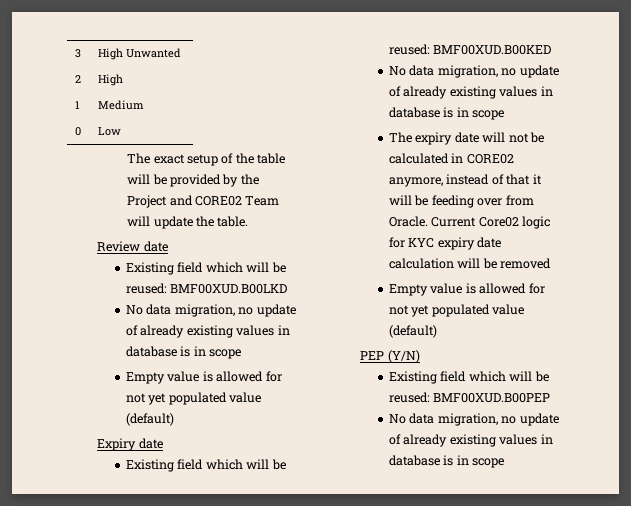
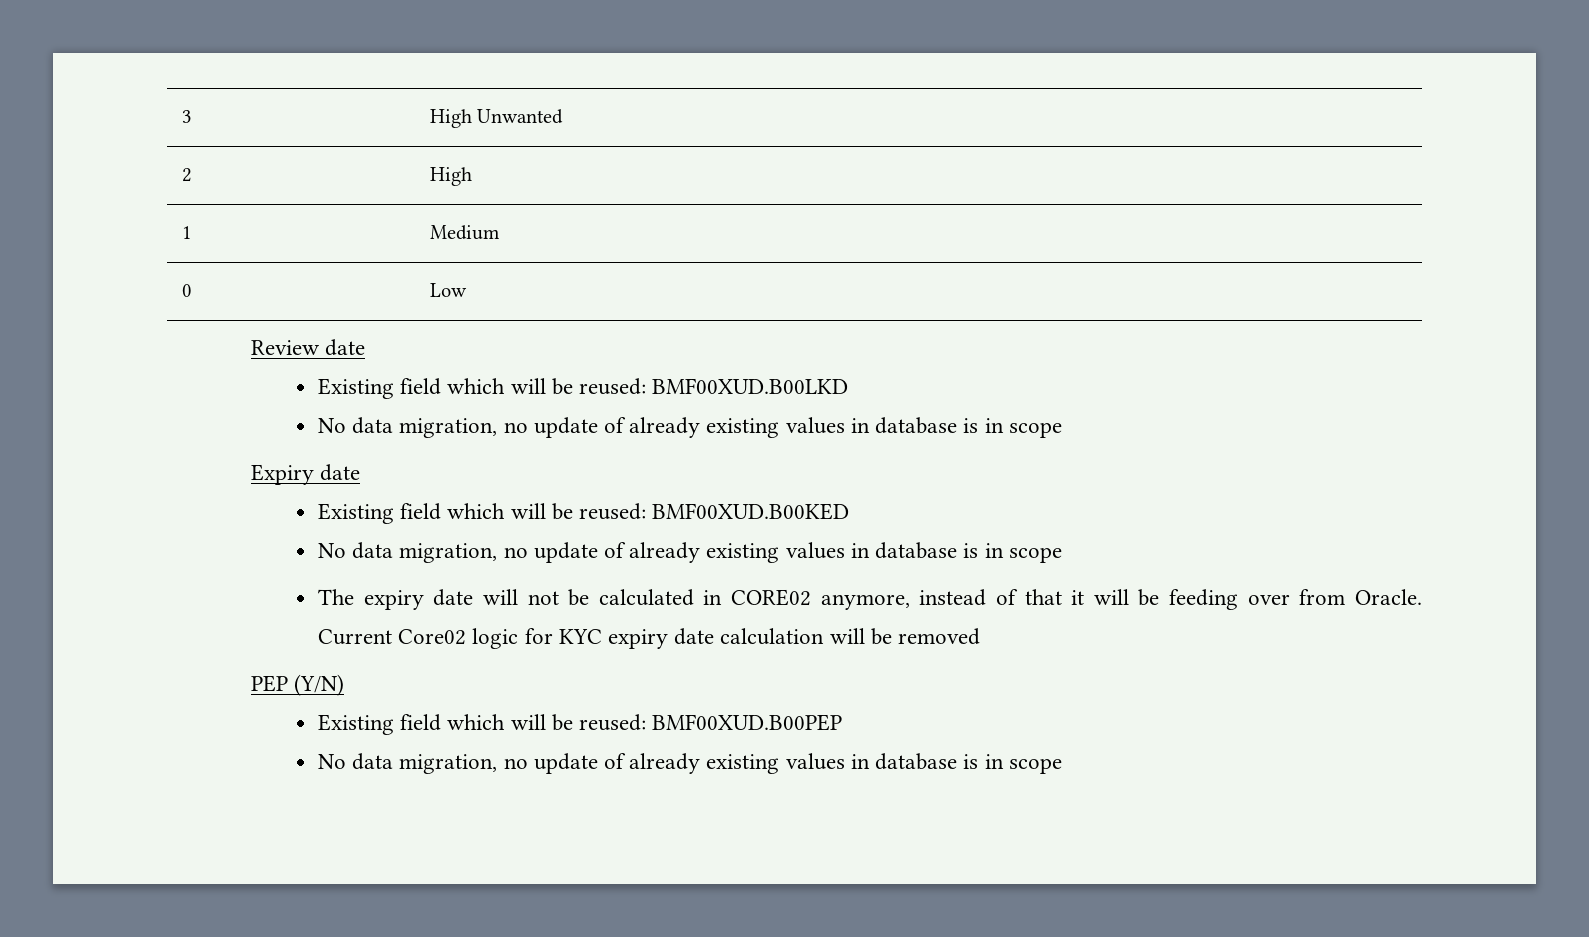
[127,153,286,166] [127,174,259,187] [127,195,280,208] [127,216,249,229] // The exact setup of the table will be provided by the Project and CORE02 Team will update the table. -> (467, 290) none
[126,371,282,384] [126,392,262,405] [126,413,175,426] // Empty value is allowed for not yet populated value (default) -> (1062, 430) none
[389,283,545,296] [389,304,525,317] [389,325,438,338] // Empty value is allowed for not yet populated value (default) -> (981, 636) none

